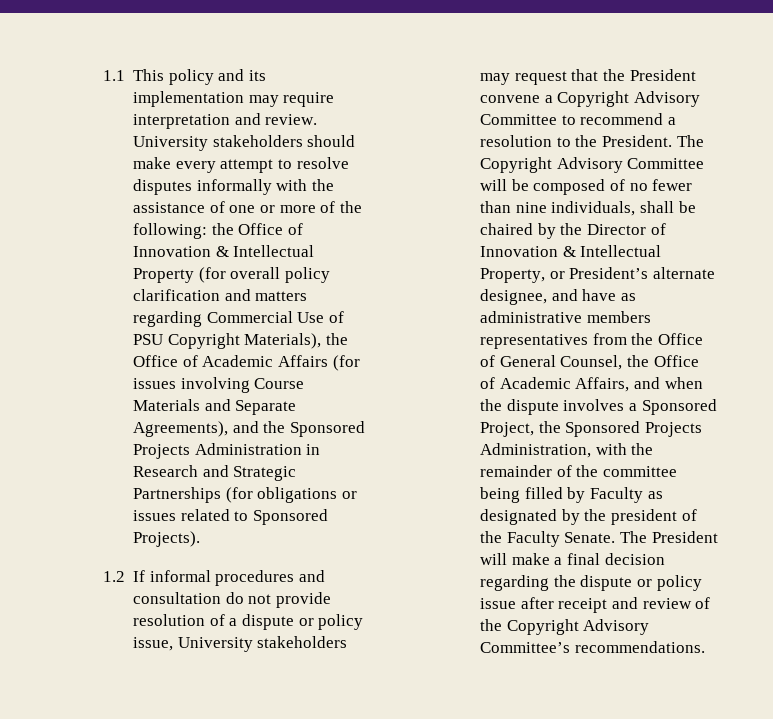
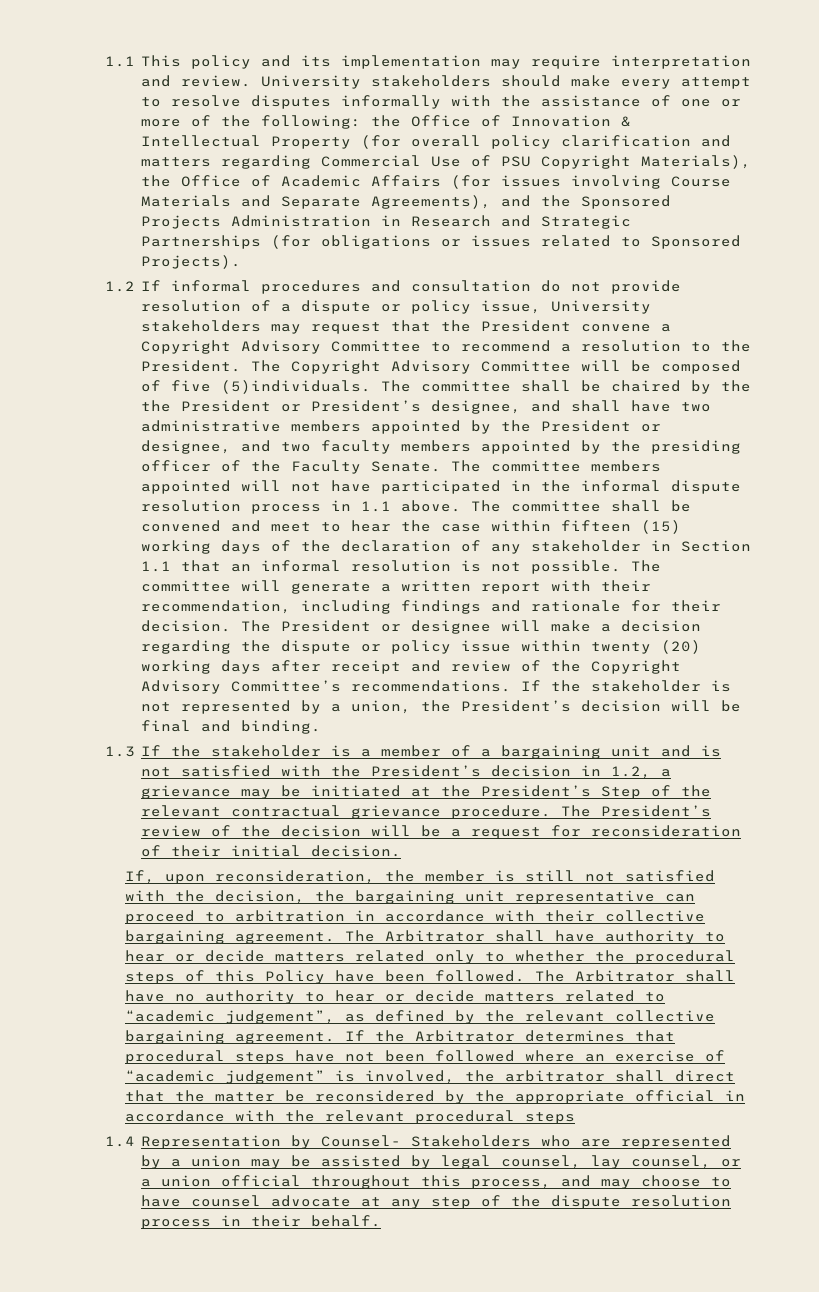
[629,179,693,191] [480,201,636,216] no fewer than nine individuals, -> [171,380,512,394] five (5)individuals. The committee
[586,223,666,235] [480,245,662,257] [480,268,546,283] Director of Innovation & Intellectual Property, -> [141,400,272,412] the President
[652,267,715,279] [480,289,636,305] [480,311,651,323] [480,333,703,349] [480,355,699,370] [480,377,703,392] [480,399,717,415] [480,421,702,437] [480,443,654,458] [480,465,677,477] [480,487,663,503] [480,509,677,525] alternate designee, and have as administrative members representatives from the Office of General Counsel, the Office of Academic Affairs, and when the dispute involves a Sponsored Project, the Sponsored Projects Administration, with the remainder of the committee being filled by Faculty as designated by the president -> [431,400,712,414] [141,420,662,434] [141,440,742,454] [141,460,212,472] designee, and shall have two administrative members appointed by the President or designee, and two faculty members appointed by the presiding officer
[651,531,718,543] President -> [491,460,662,472] [141,480,742,494] [141,500,692,514] [141,520,682,534] [141,540,752,554] [141,560,662,574] [141,580,652,594] [141,600,722,614] [141,620,492,634] committee members appointed will not have participated in the informal dispute resolution process in 1.1 above. The committee shall be convened and meet to hear the case within fifteen (15) working days of the declaration of any stakeholder in Section 1.1 that an informal resolution is not possible. The committee will generate a written report with their recommendation, including findings and rationale for their decision. The President or designee
[566,553,600,565] final -> (612, 628) none
(517, 603) none -> [521,640,702,654] [141,660,262,674] within twenty (20) working days
(705, 647) none -> [521,680,732,692] [141,700,742,714] [141,720,322,734] [104,745,722,759] [141,765,672,779] [141,785,712,799] [141,805,712,819] [141,825,742,839] [141,845,402,857] [124,870,715,884] [124,890,695,904] [124,910,705,924] [124,930,725,944] [124,950,735,964] [124,970,735,984] [124,990,665,1004] [124,1010,715,1024] [124,1030,675,1044] [124,1050,725,1064] [124,1070,735,1084] [124,1090,745,1104] [124,1110,575,1124] [104,1135,732,1149] [141,1155,742,1169] [141,1175,732,1189] [141,1195,732,1209] [141,1215,382,1229] If the stakeholder is not represented by a union, the President’s decision will be final and binding. // 1.3 If the stakeholder is a member of a bargaining unit and is not satisfied with the President’s decision in 1.2, a grievance may be initiated at the President’s Step of the relevant contractual grievance procedure. The President’s review of the decision will be a request for reconsideration of their initial decision. // If, upon reconsideration, the member is still not satisfied with the decision, the bargaining unit representative can proceed to arbitration in accordance with their collective bargaining agreement. The Arbitrator shall have authority to hear or decide matters related only to whether the procedural steps of this Policy have been followed. The Arbitrator shall have no authority to hear or decide matters related to “academic judgement”, as defined by the relevant collective bargaining agreement. If the Arbitrator determines that procedural steps have not been followed where an exercise of “academic judgement” is involved, the arbitrator shall direct that the matter be reconsidered by the appropriate official in accordance with the relevant procedural steps // 1.4 Representation by Counsel- Stakeholders who are represented by a union may be assisted by legal counsel, lay counsel, or a union official throughout this process, and may choose to have counsel advocate at any step of the dispute resolution process in their behalf.

